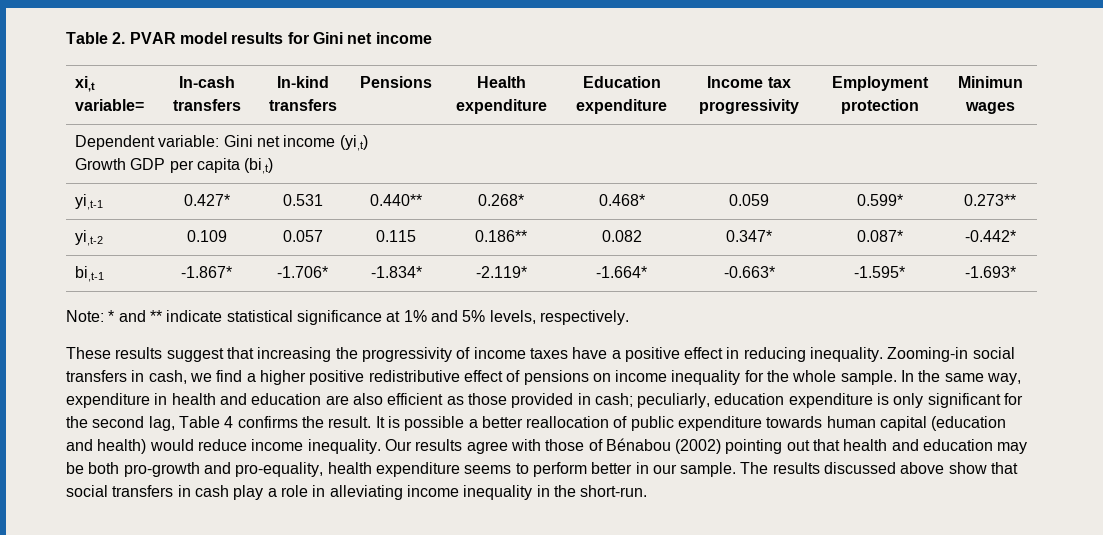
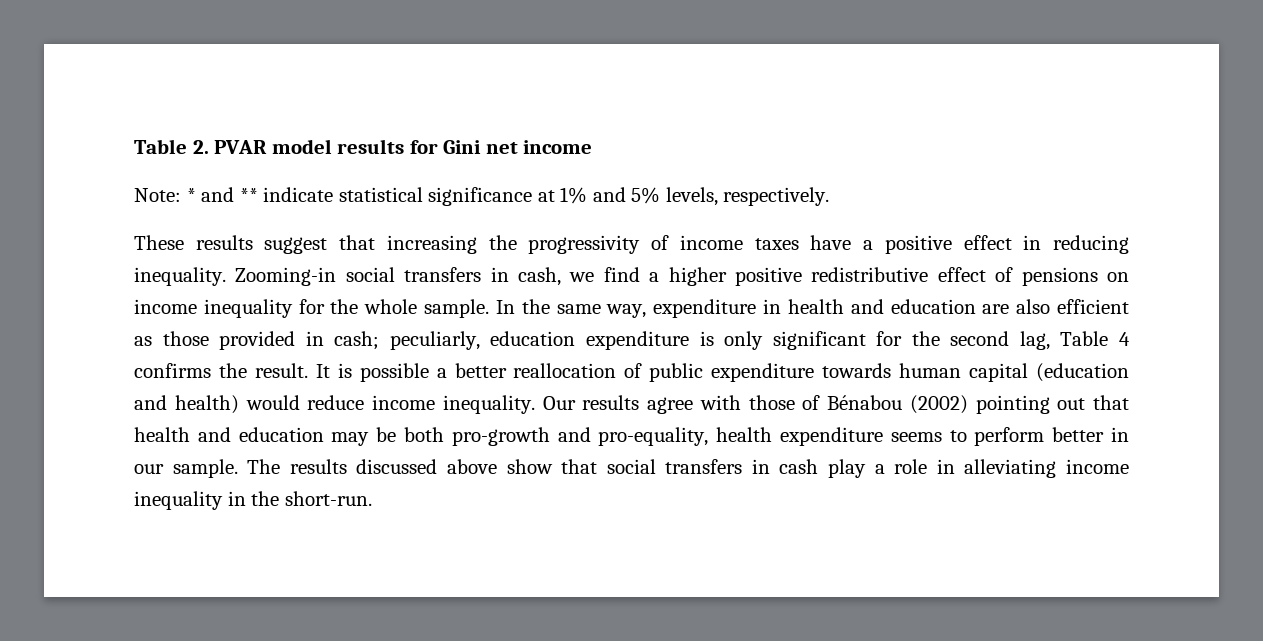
[75,76,96,92] [75,99,145,111] [178,76,235,88] [172,99,241,111] [276,76,329,88] [268,99,337,111] [360,76,432,88] [476,76,526,88] [455,99,547,114] [582,76,661,88] [576,99,667,114] [707,76,791,88] [699,99,799,114] [831,76,929,91] [840,99,919,114] [957,76,1023,88] [964,102,1015,114] [75,135,368,151] [75,158,274,174] [75,194,104,210] [183,194,230,206] [282,194,323,206] [370,194,422,206] [478,194,524,206] [598,194,645,206] [729,194,769,206] [856,194,903,206] [964,194,1016,206] [75,230,104,246] [186,230,227,242] [282,230,323,242] [376,230,416,242] [475,230,527,242] [601,230,642,242] [726,230,772,242] [856,230,903,242] [964,230,1016,242] [75,266,105,282] [181,266,232,278] [277,266,328,278] [370,266,422,278] [475,266,527,278] [596,266,647,278] [723,266,775,278] [854,266,905,278] [964,266,1016,278] // xi,t variable= | In-cash transfers | In-kind transfers | Pensions | Health expenditure | Education expenditure | Income tax progressivity | Employment protection | Minimun wages // Dependent variable: Gini net income (yi,t) // Growth GDP per capita (bi,t) // yi,t-1 | 0.427* | 0.531 | 0.440** | 0.268* | 0.468* | 0.059 | 0.599* | 0.273** // yi,t-2 | 0.109 | 0.057 | 0.115 | 0.186** | 0.082 | 0.347* | 0.087* | -0.442* // bi,t-1 | -1.867* | -1.706* | -1.834* | -2.119* | -1.664* | -0.663* | -1.595* | -1.693* -> (593, 147) none

